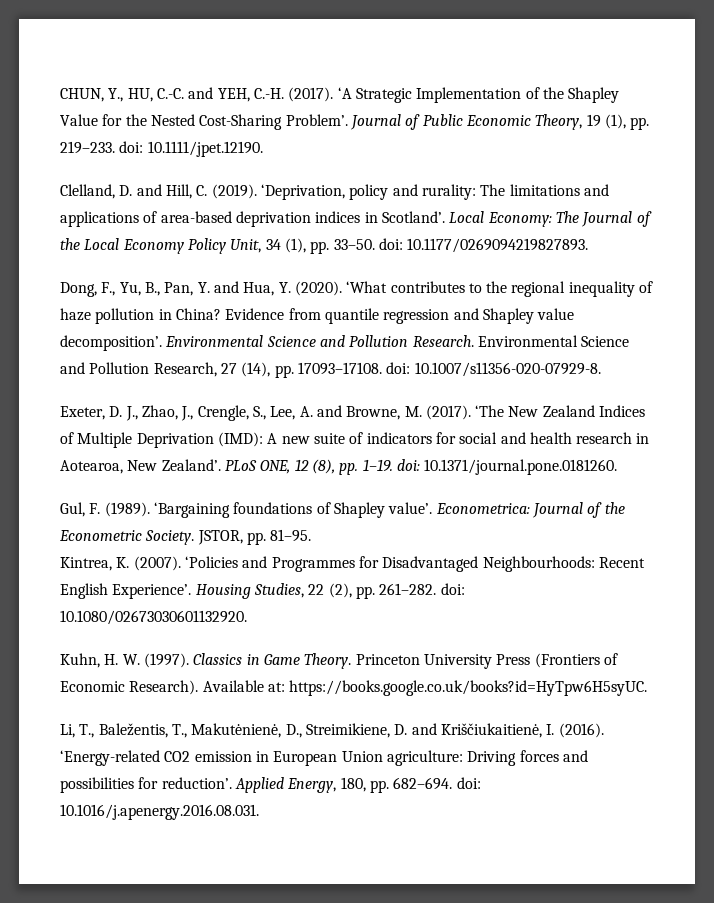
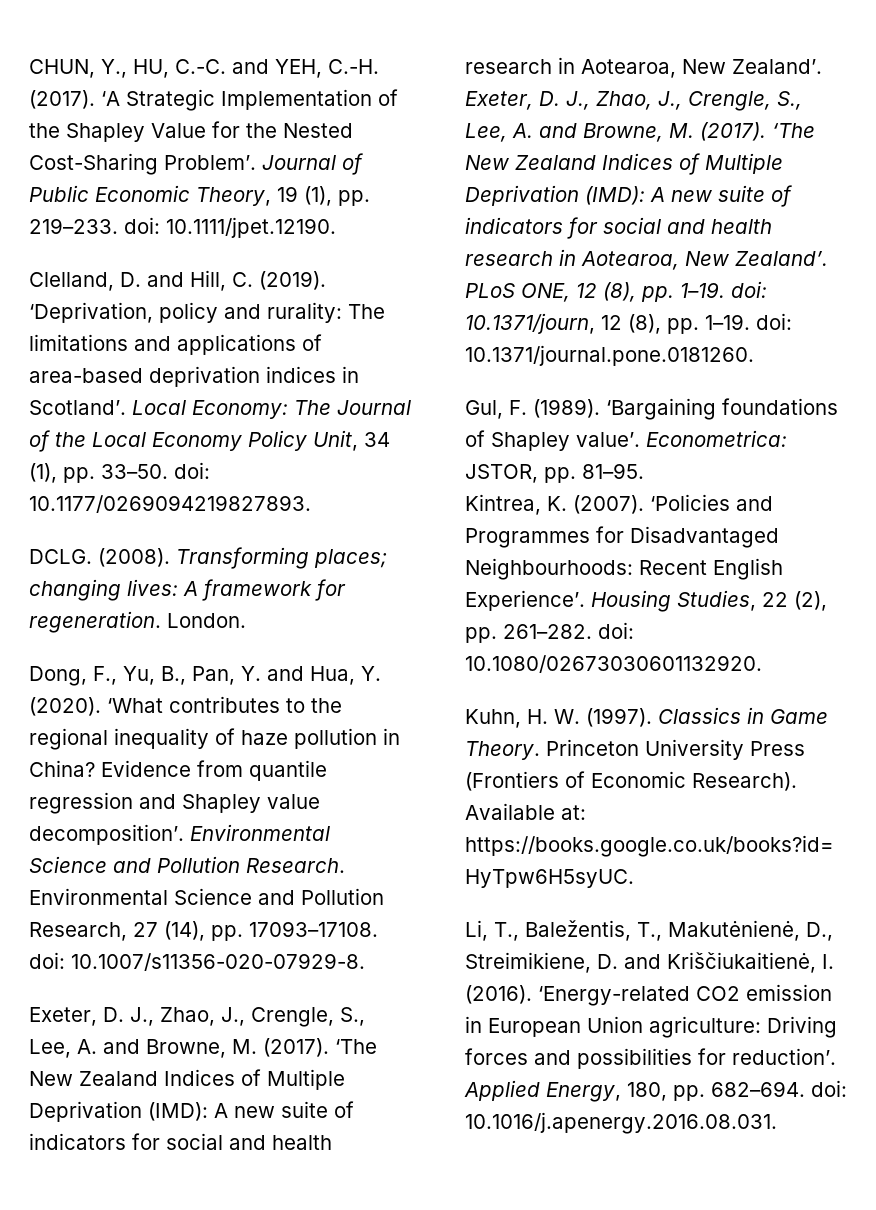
(589, 245) none -> [29,547,387,569] [29,579,346,601] [29,611,246,633] // DCLG. (2008). Transforming places; changing lives: A framework for regeneration. London.
(221, 465) none -> [465,91,802,111] [465,122,815,142] [465,153,783,175] [465,185,792,207] [465,217,772,239] [465,249,828,270] Exeter, D. J., Zhao, J., Crengle, S., Lee, A. and Browne, M. (2017). ‘The New Zealand Indices of Multiple Deprivation (IMD): A new suite of indicators for social and health research in Aotearoa, New Zealand’.
(420, 465) none -> [465,313,792,334] 10.1371/journ, 12 (8), pp. 1–19. doi:
[531,502,625,518] [59,530,195,545] Journal of the Econometric Society. -> (787, 438) none

